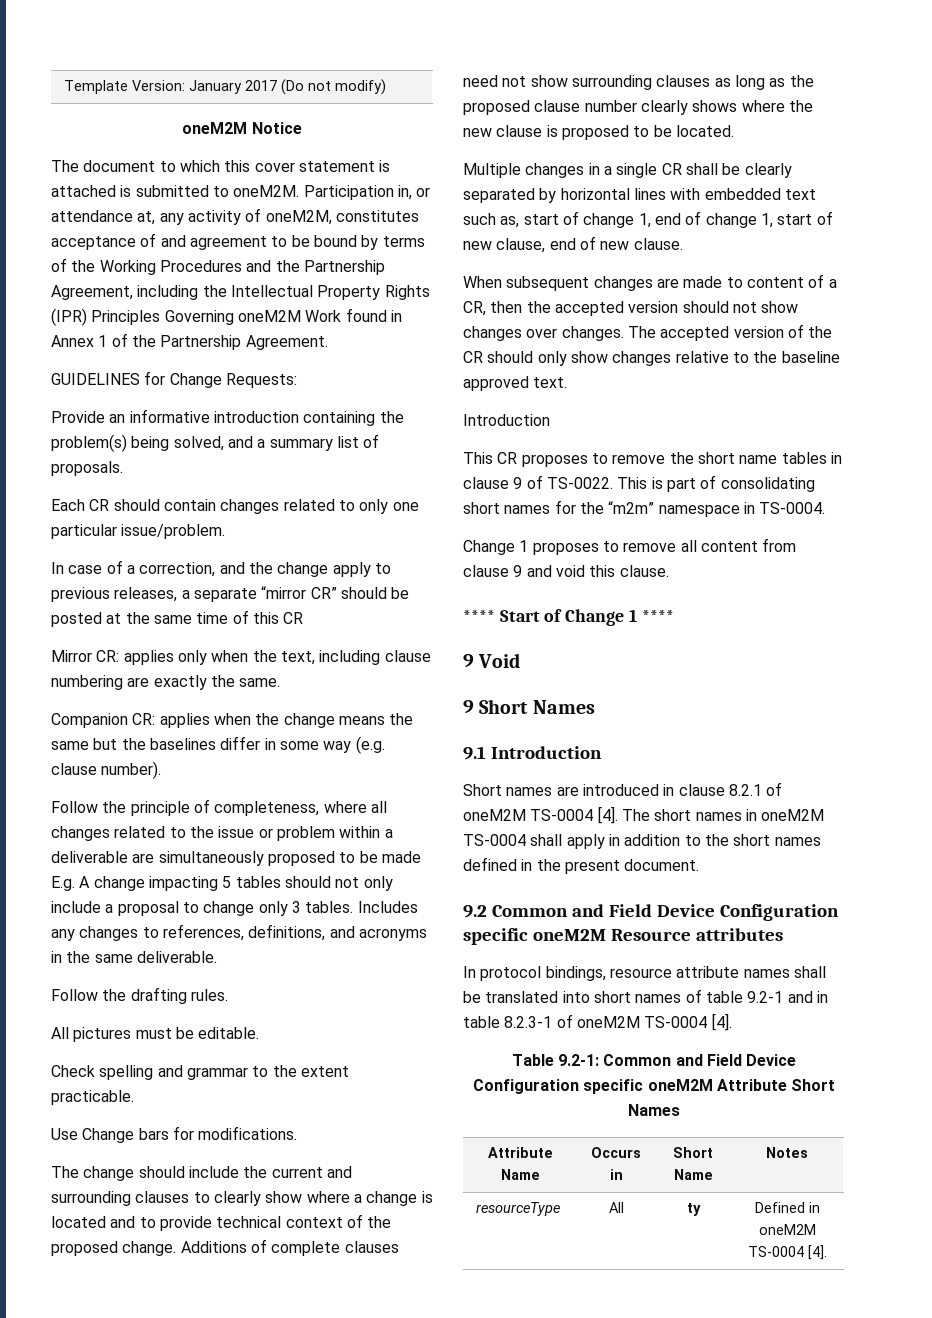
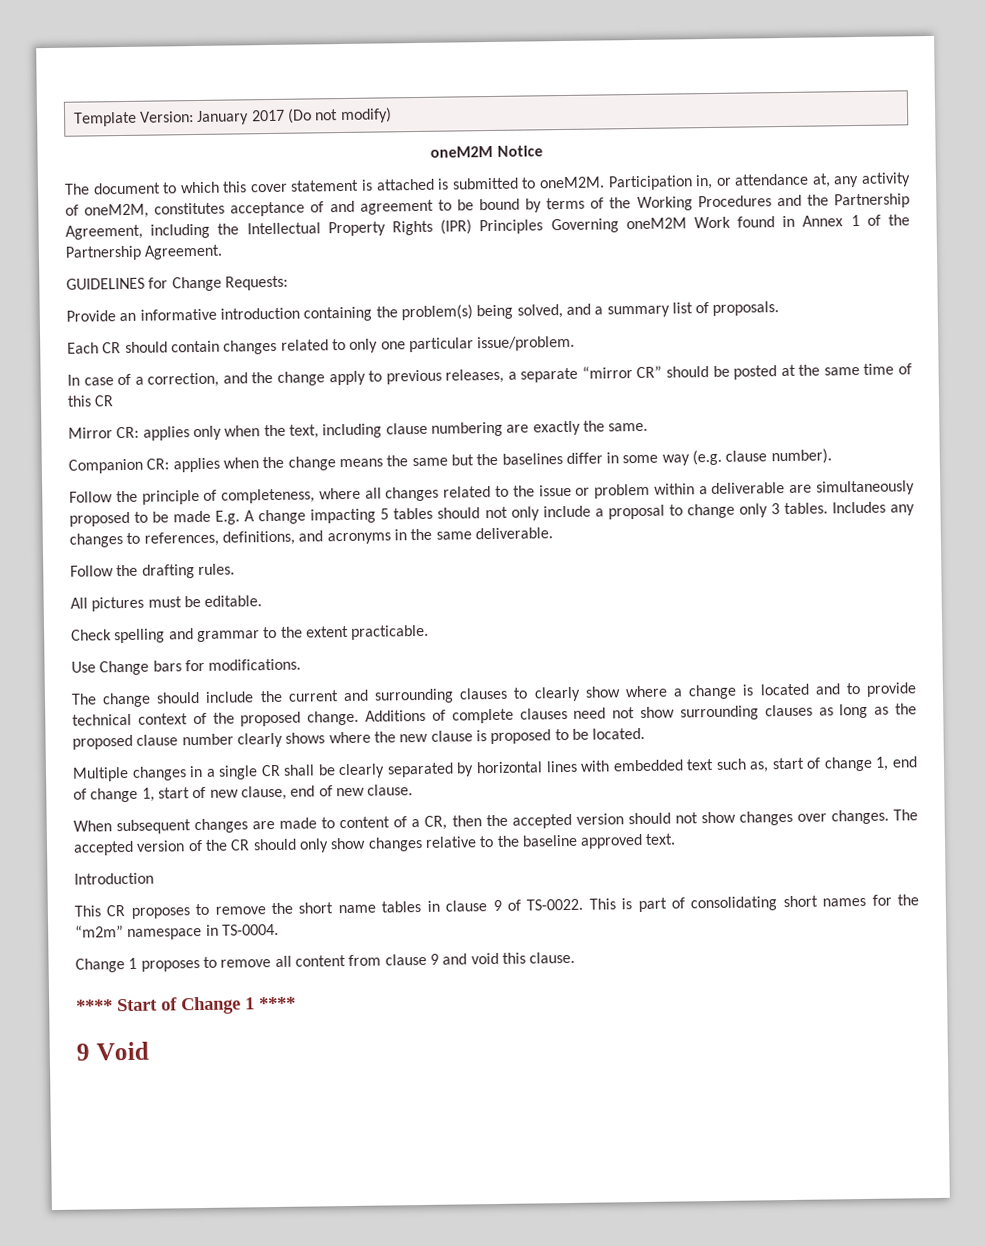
[463,699,595,714] [463,746,602,760] [463,782,783,796] [463,806,825,824] [463,834,821,849] [463,857,700,874] [463,904,839,921] [463,928,783,945] [463,966,826,981] [463,989,828,1003] [463,1013,732,1031] [511,1054,797,1066] [472,1079,836,1094] [628,1104,680,1116] [487,1147,553,1158] [500,1169,540,1180] [591,1147,641,1158] [609,1169,623,1180] [673,1147,713,1158] [673,1169,713,1180] [766,1147,808,1158] [475,1202,560,1216] [608,1202,624,1213] [686,1203,701,1216] [754,1202,820,1213] [758,1224,816,1235] [747,1245,827,1260] // 9 Short Names // 9.1 Introduction // Short names are introduced in clause 8.2.1 of oneM2M TS-0004 [4]. The short names in oneM2M TS-0004 shall apply in addition to the short names defined in the present document. // 9.2 Common and Field Device Configuration specific oneM2M Resource attributes // In protocol bindings, resource attribute names shall be translated into short names of table 9.2-1 and in table 8.2.3-1 of oneM2M TS-0004 [4]. // Table 9.2-1: Common and Field Device Configuration specific oneM2M Attribute Short Names // Attribute Name | Occurs in | Short Name | Notes // resourceType | All | ty | Defined in oneM2M TS-0004 [4]. -> (149, 1051) none

